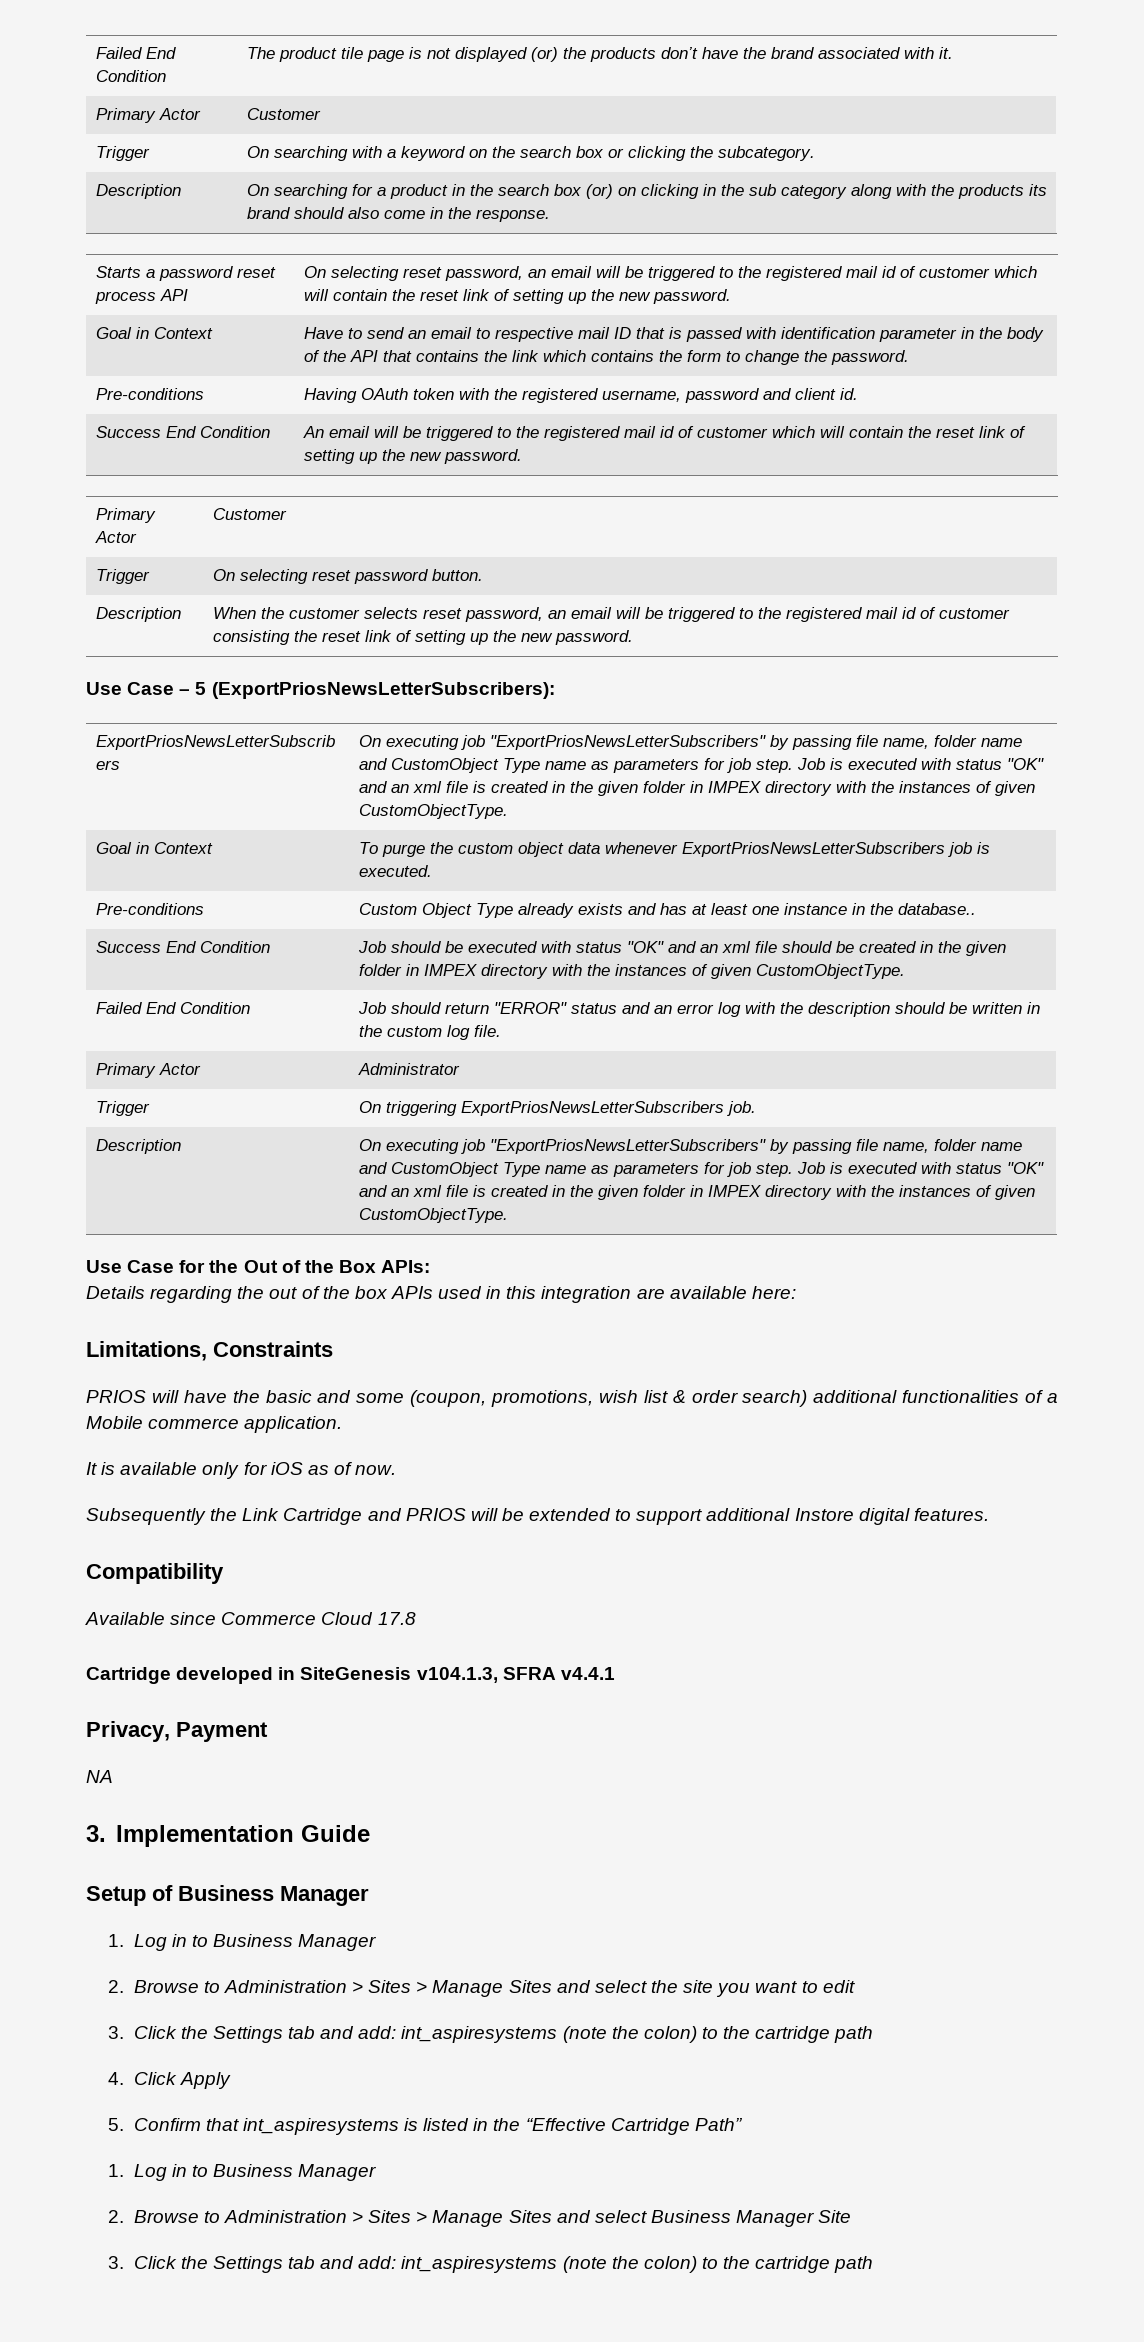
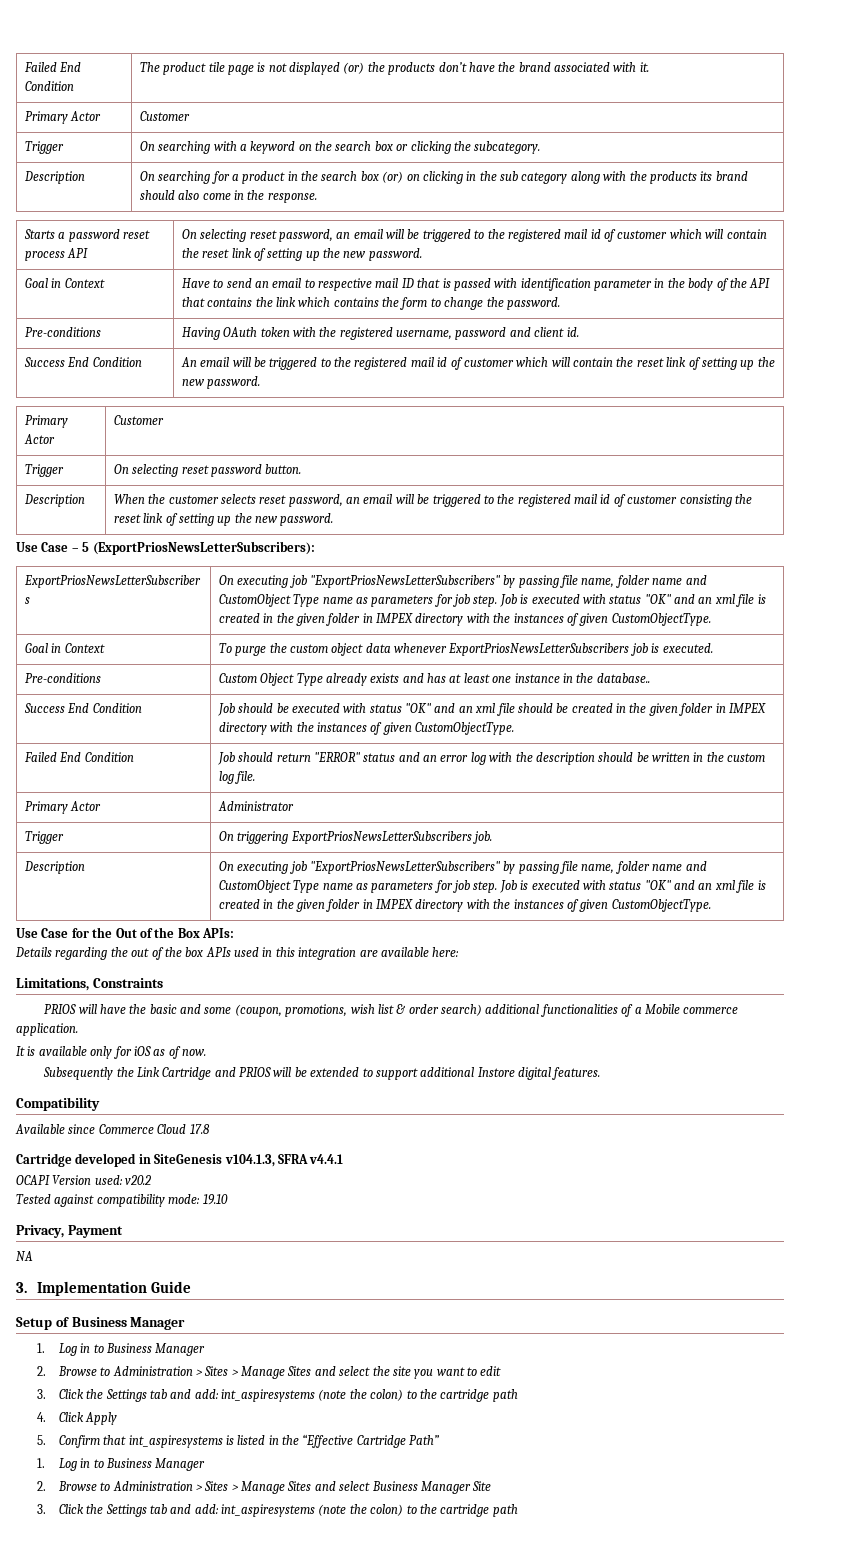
(615, 1673) none -> [16,1175,152,1185] [16,1194,228,1207] // OCAPI Version used: v20.2 // Tested against compatibility mode: 19.10

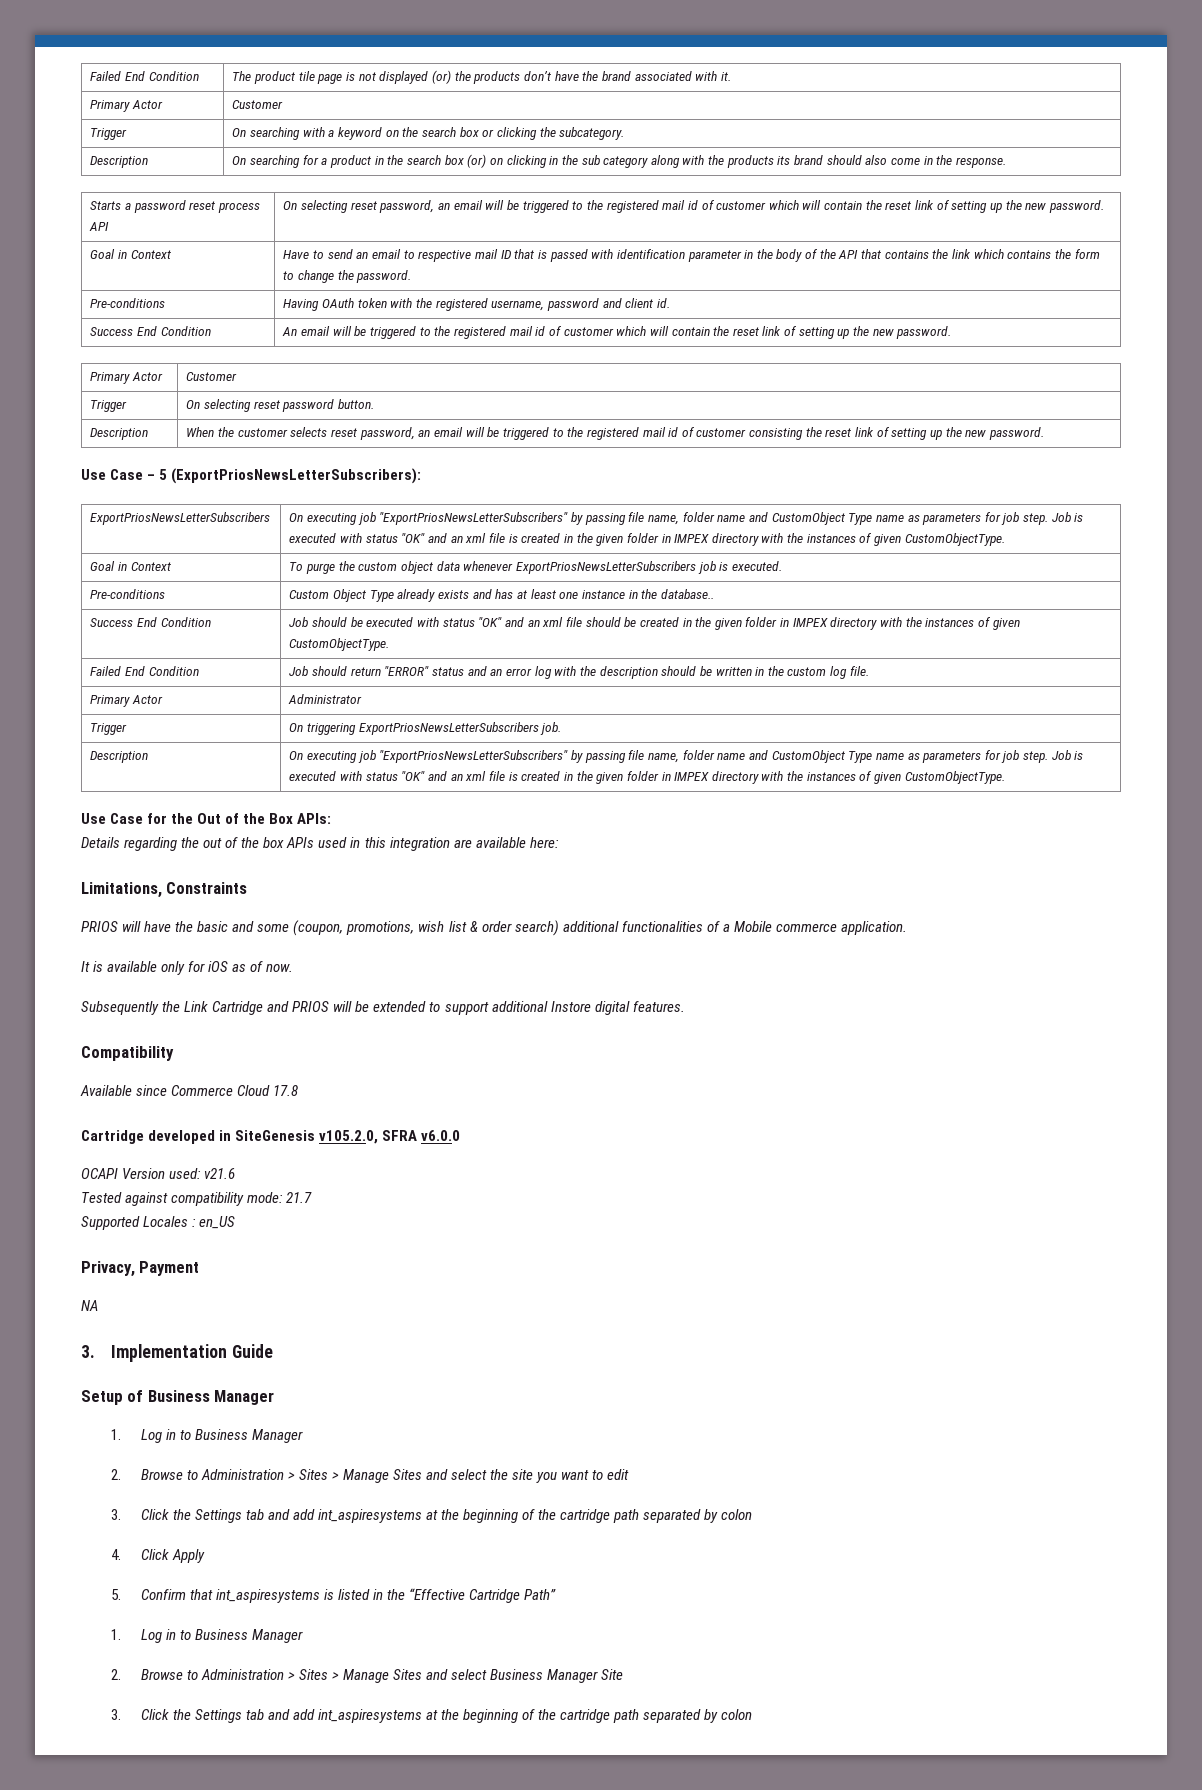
[224,1154,344,1167] v104.1.3, SFRA v4.4.1 -> [319,1130,461,1144] v105.2.0, SFRA v6.0.0
[125,1175,152,1185] v20.2 -> [204,1168,236,1179] v21.6
[202,1194,228,1205] 19.10 -> [286,1192,313,1203] [81,1216,236,1230] 21.7 // Supported Locales : en_US
[194,1389,518,1402] add: int_aspiresystems (note the colon) to the cartridge path -> [292,1509,753,1523] add int_aspiresystems at the beginning of the cartridge path separated by colon
[194,1504,518,1517] add: int_aspiresystems (note the colon) to the cartridge path -> [292,1709,753,1723] add int_aspiresystems at the beginning of the cartridge path separated by colon

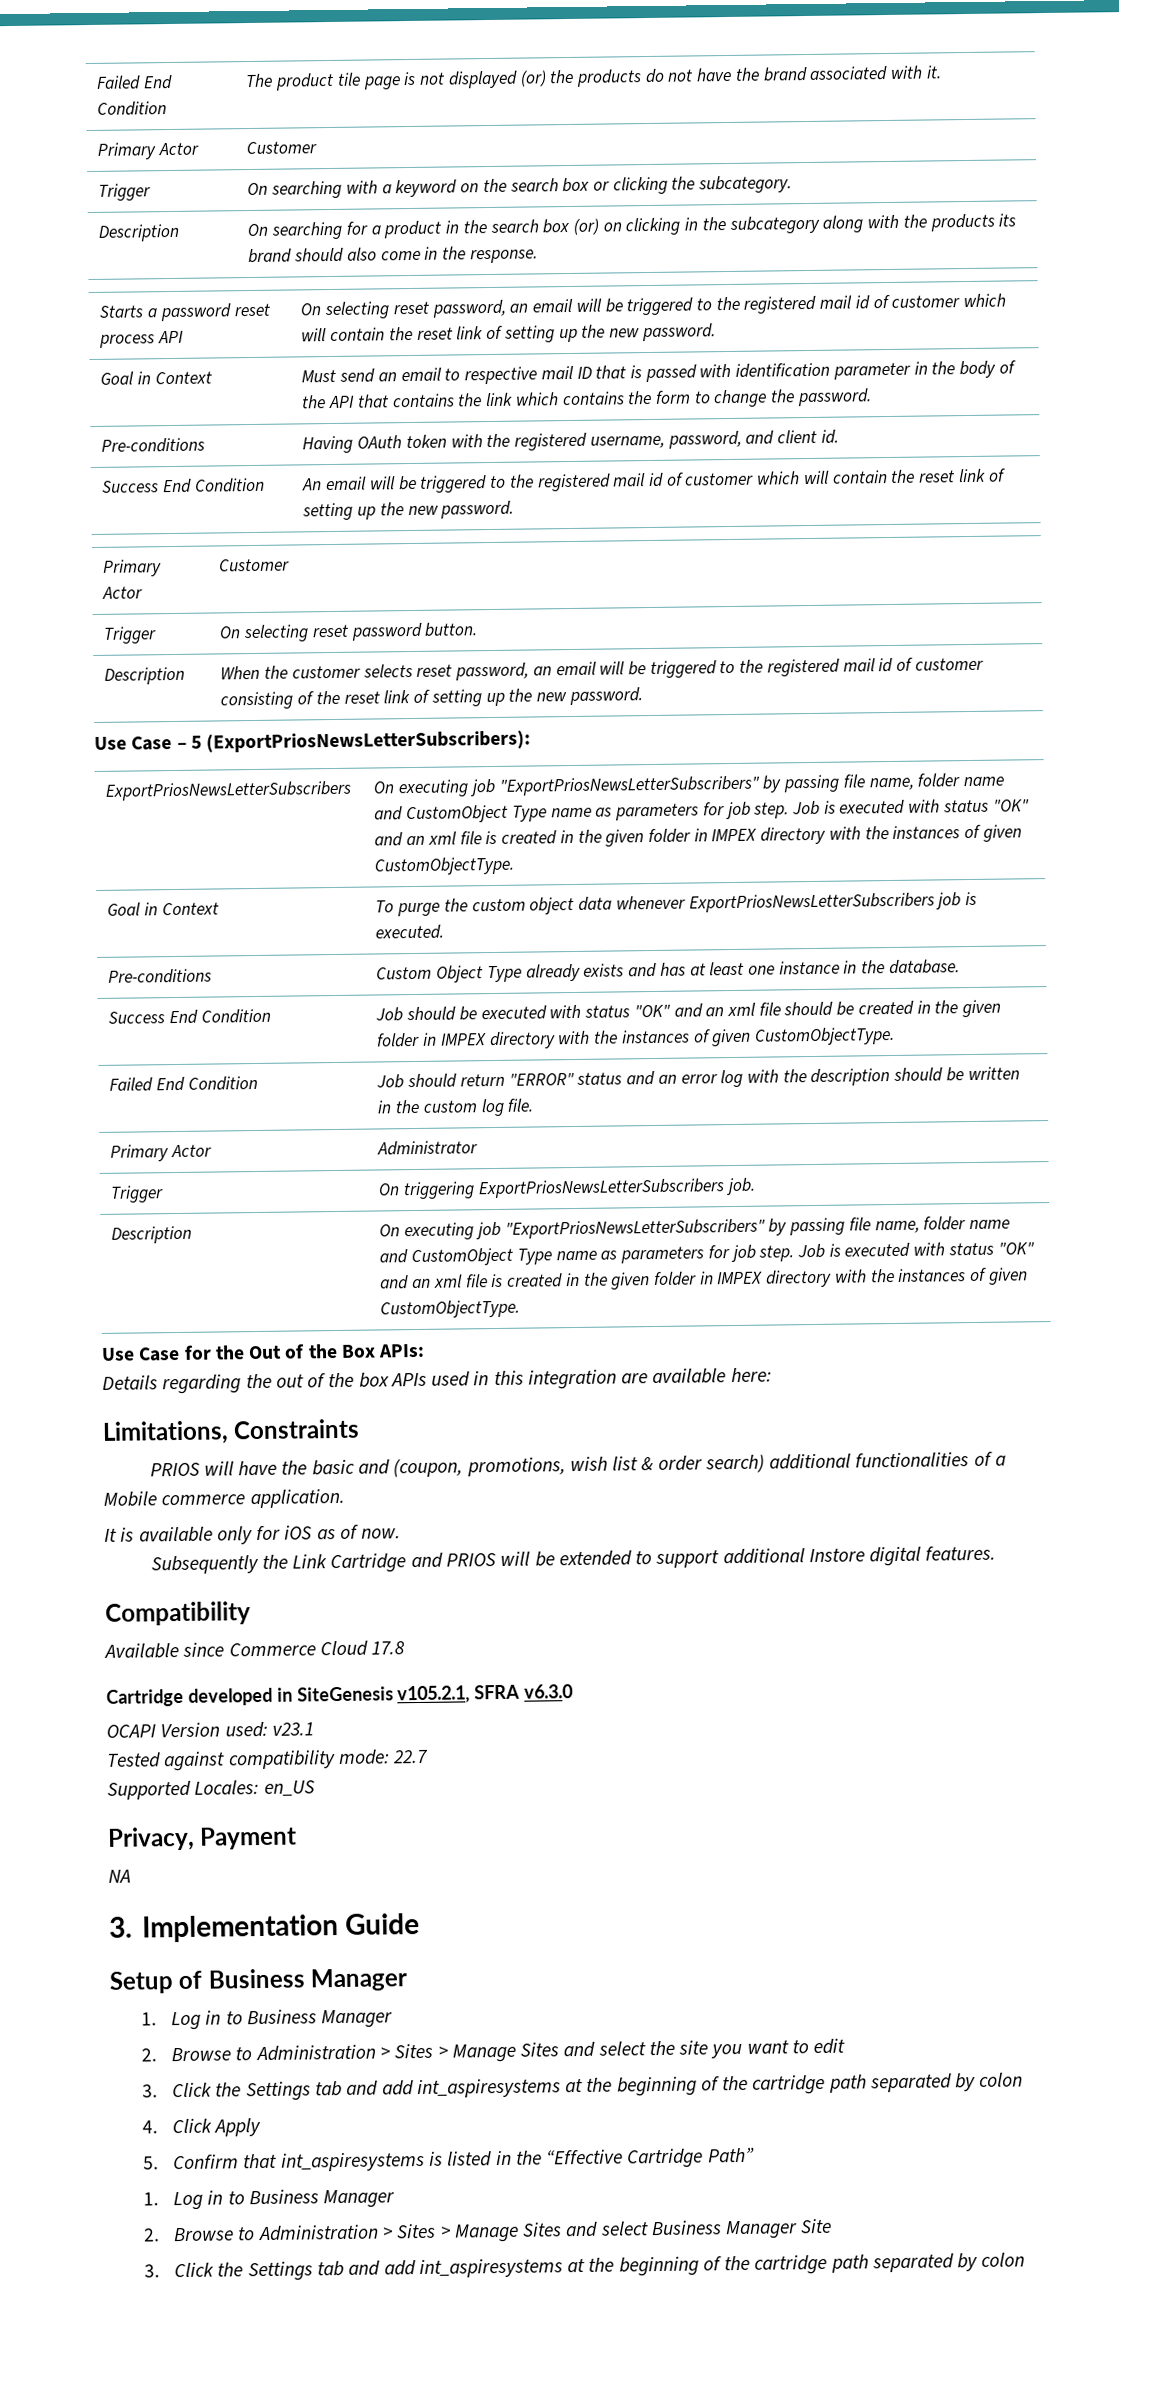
[523,71,551,81] don’t -> [644,68,695,84] do not
[581,155,649,168] sub category -> [728,215,820,234] subcategory
[283,250,325,259] Have to -> [301,369,338,383] Must
[547,298,600,311] password -> [667,430,742,449] password,
(804, 434) none -> [297,691,315,705] of
[660,589,714,599] database.. -> [888,959,960,975] database.
[257,924,290,932] some -> (390, 1467) none
[319,1130,461,1144] v105.2.0, SFRA v6.0.0 -> [397,1684,574,1704] v105.2.1, SFRA v6.3.0
[204,1168,236,1179] v21.6 -> [271,1722,314,1736] v23.1
[286,1192,313,1203] 21.7 -> [392,1749,430,1764] 22.7
[143,1216,197,1227] Locales : -> [194,1780,260,1795] Locales:

